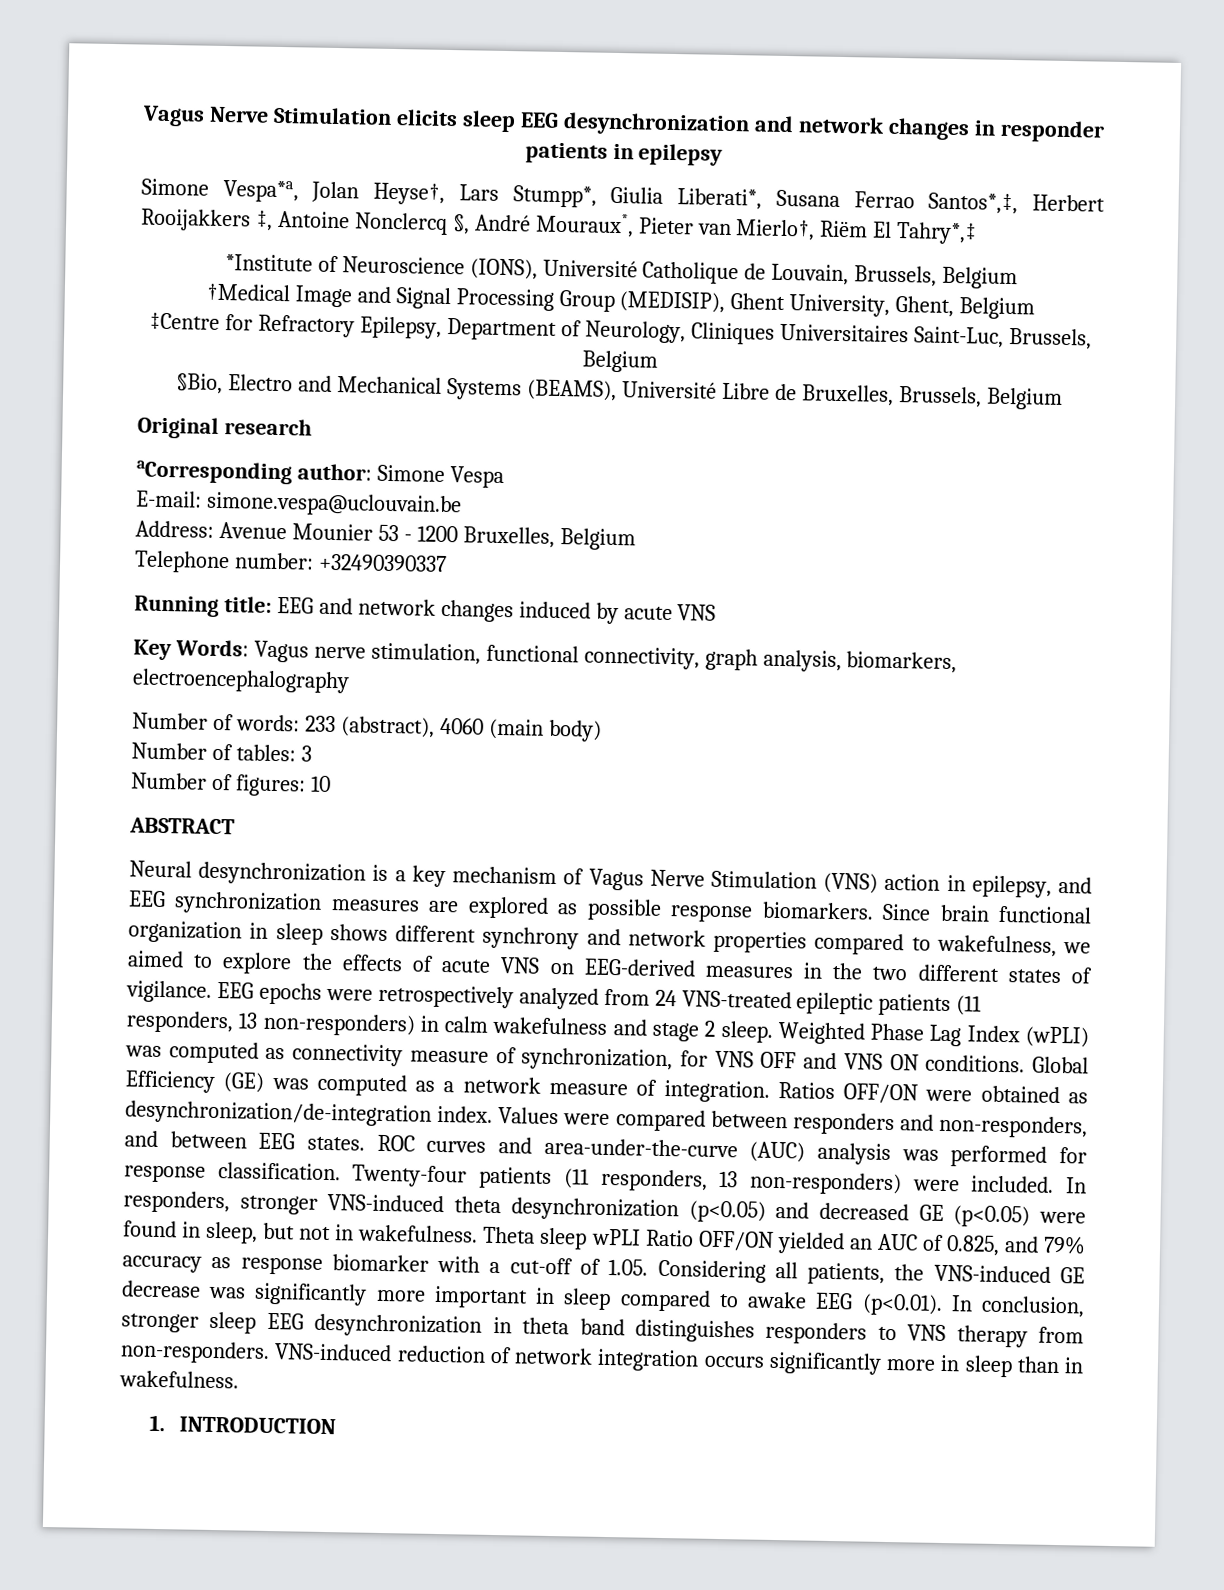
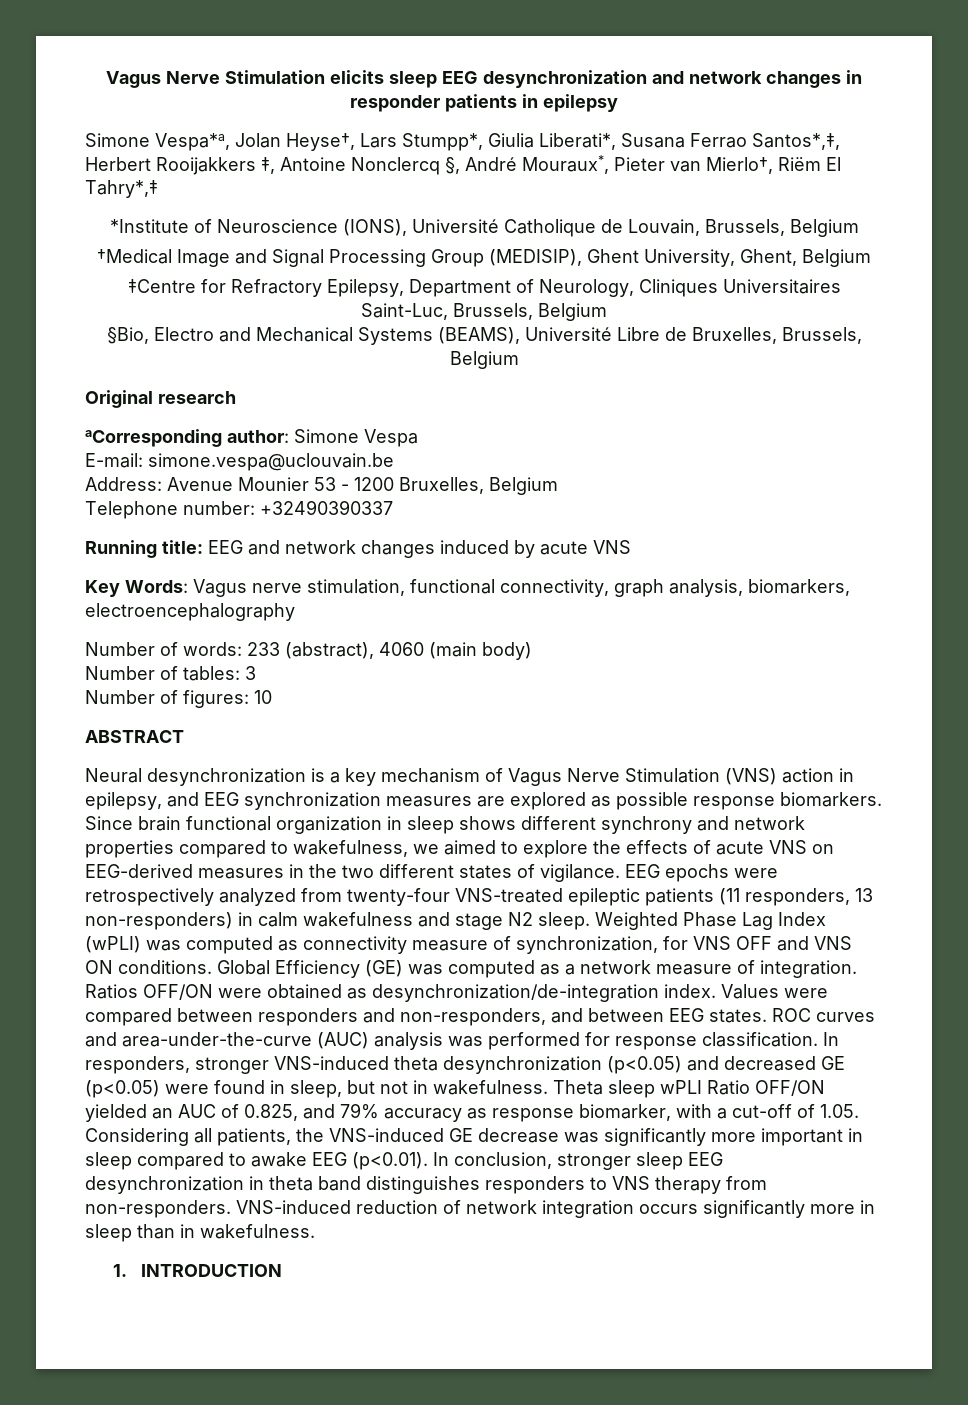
[654,989,677,1007] 24 -> [347,888,450,906] twenty-four
[704,1020,716,1037] 2 -> [508,912,533,926] N2
[352,1164,1055,1196] Twenty-four patients (11 responders, 13 non-responders) were included. -> (818, 1039) none
[331,1254,429,1272] biomarker -> [579,1104,671,1121] biomarker,

